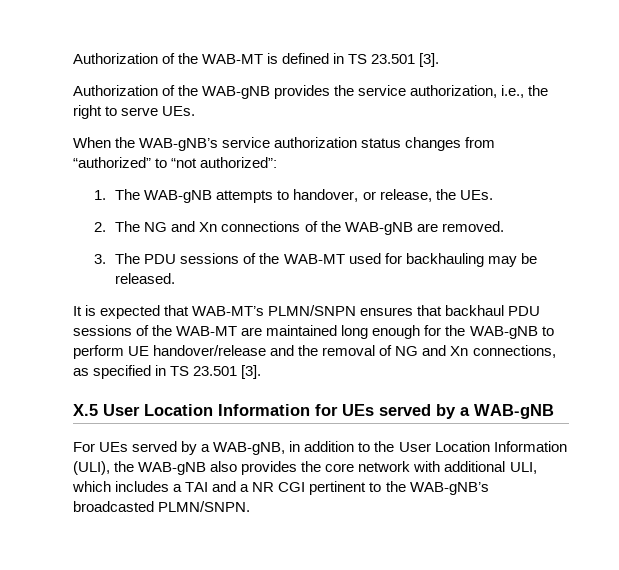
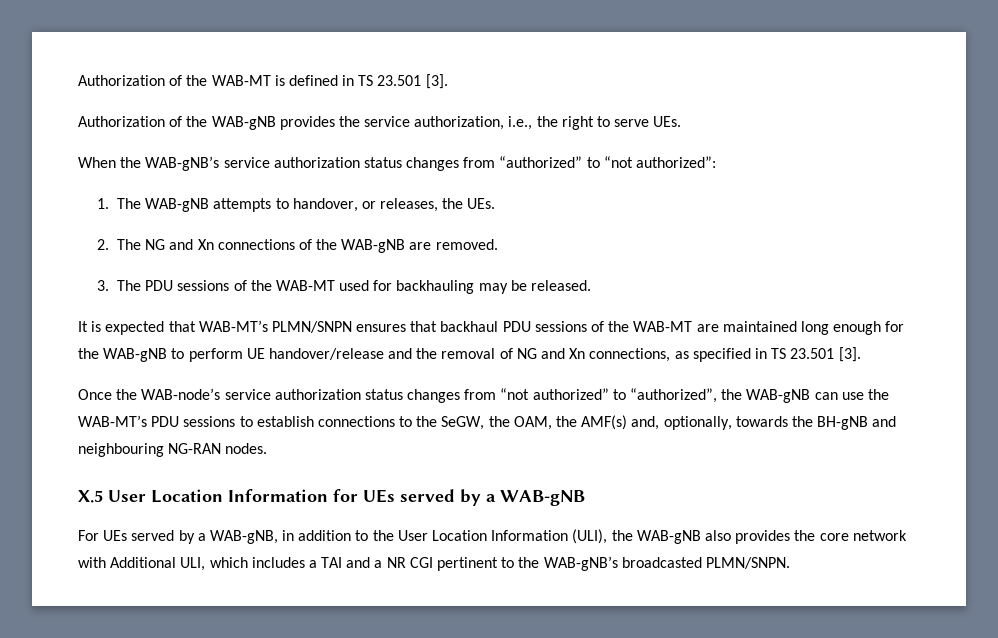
[379,189,432,202] release, -> [380,198,439,212] releases,
(262, 372) none -> [78,388,889,403] [78,415,897,430] [78,443,268,457] // Once the WAB-node’s service authorization status changes from “not authorized” to “authorized”, the WAB-gNB can use the WAB-MT’s PDU sessions to establish connections to the SeGW, the OAM, the AMF(s) and, optionally, towards the BH-gNB and neighbouring NG-RAN nodes.
[444,461,506,472] additional -> [110,557,177,568] Additional

